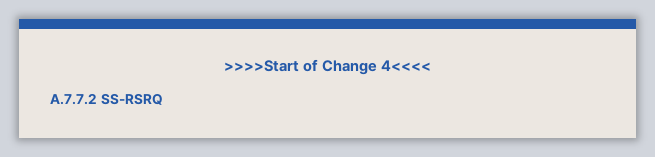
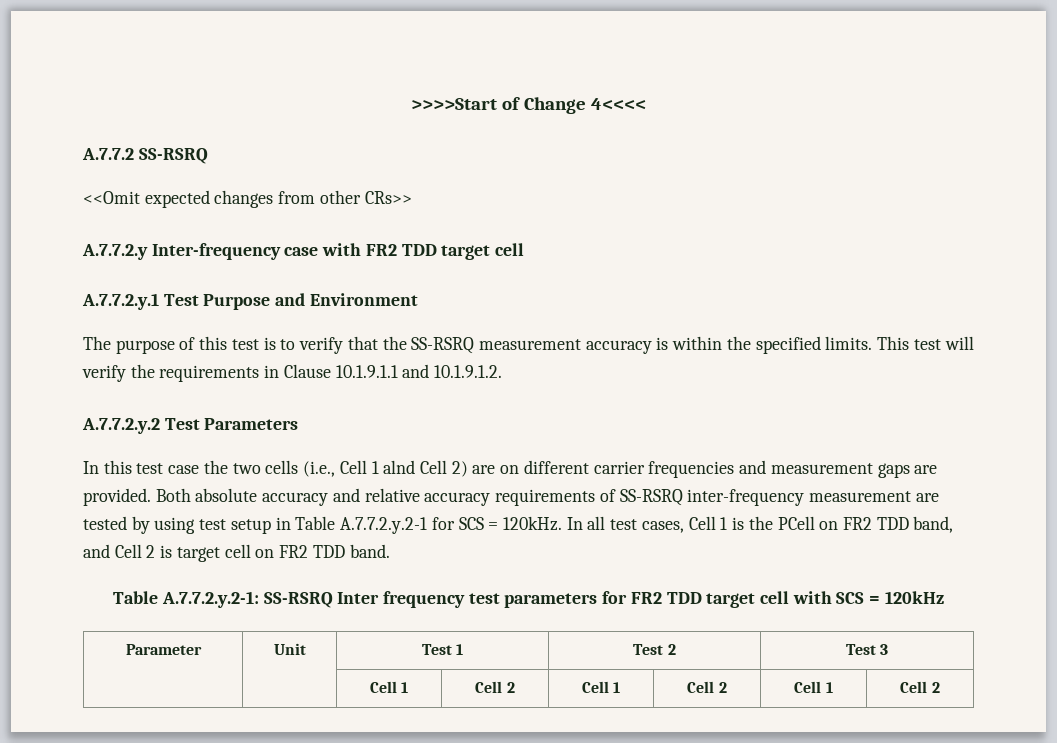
(163, 99) none -> [83,190,412,208] [82,243,525,260] [82,293,418,310] [83,336,974,354] [82,364,503,382] [82,418,299,434] [83,460,938,478] [83,488,939,506] [83,516,954,534] [83,544,390,562] [113,591,944,608] [125,644,202,655] [273,643,306,655] [421,644,464,655] [633,644,676,655] [845,644,889,655] [369,681,409,693] [475,681,515,693] [581,681,621,693] [687,681,727,693] [794,681,833,693] [900,681,940,693] // <<Omit expected changes from other CRs>> // A.7.7.2.y Inter-frequency case with FR2 TDD target cell // A.7.7.2.y.1 Test Purpose and Environment // The purpose of this test is to verify that the SS-RSRQ measurement accuracy is within the specified limits. This test will verify the requirements in Clause 10.1.9.1.1 and 10.1.9.1.2. // A.7.7.2.y.2 Test Parameters // In this test case the two cells (i.e., Cell 1 alnd Cell 2) are on different carrier frequencies and measurement gaps are provided. Both absolute accuracy and relative accuracy requirements of SS-RSRQ inter-frequency measurement are tested by using test setup in Table A.7.7.2.y.2-1 for SCS = 120kHz. In all test cases, Cell 1 is the PCell on FR2 TDD band, and Cell 2 is target cell on FR2 TDD band. // Table A.7.7.2.y.2-1: SS-RSRQ Inter frequency test parameters for FR2 TDD target cell with SCS = 120kHz // Parameter | Unit | Test 1 | Test 2 | Test 3 // | | Cell 1 | Cell 2 | Cell 1 | Cell 2 | Cell 1 | Cell 2

